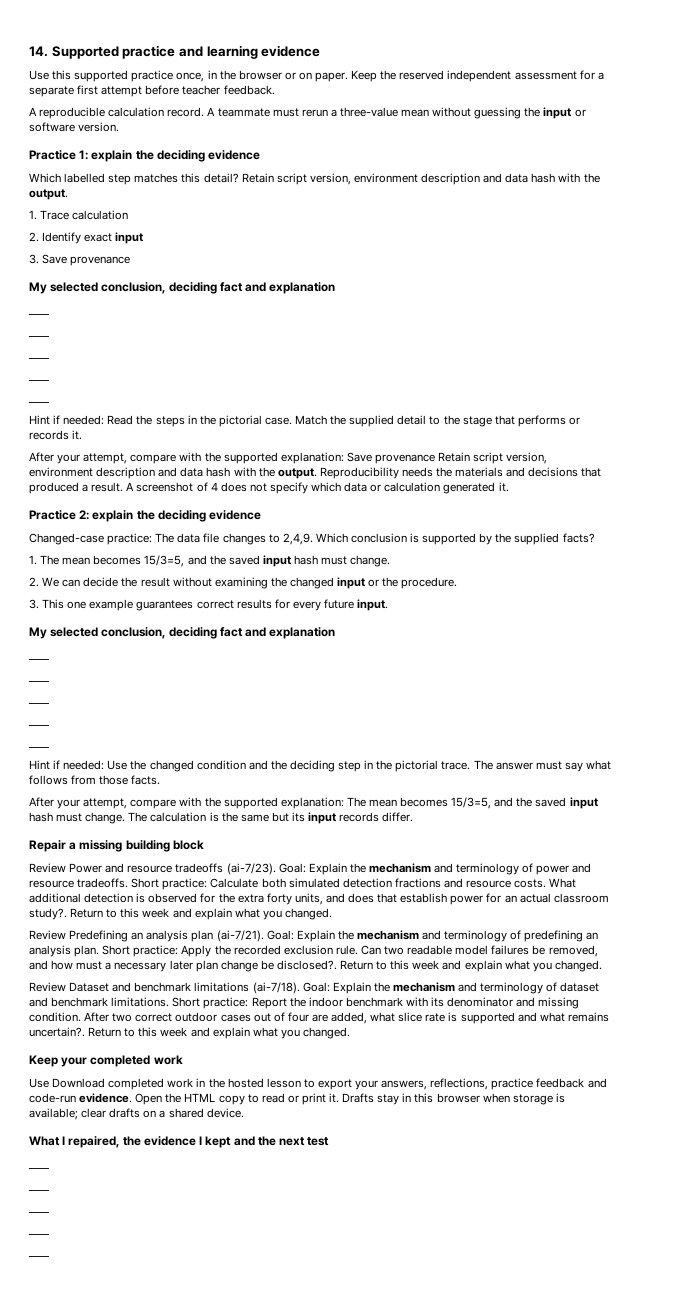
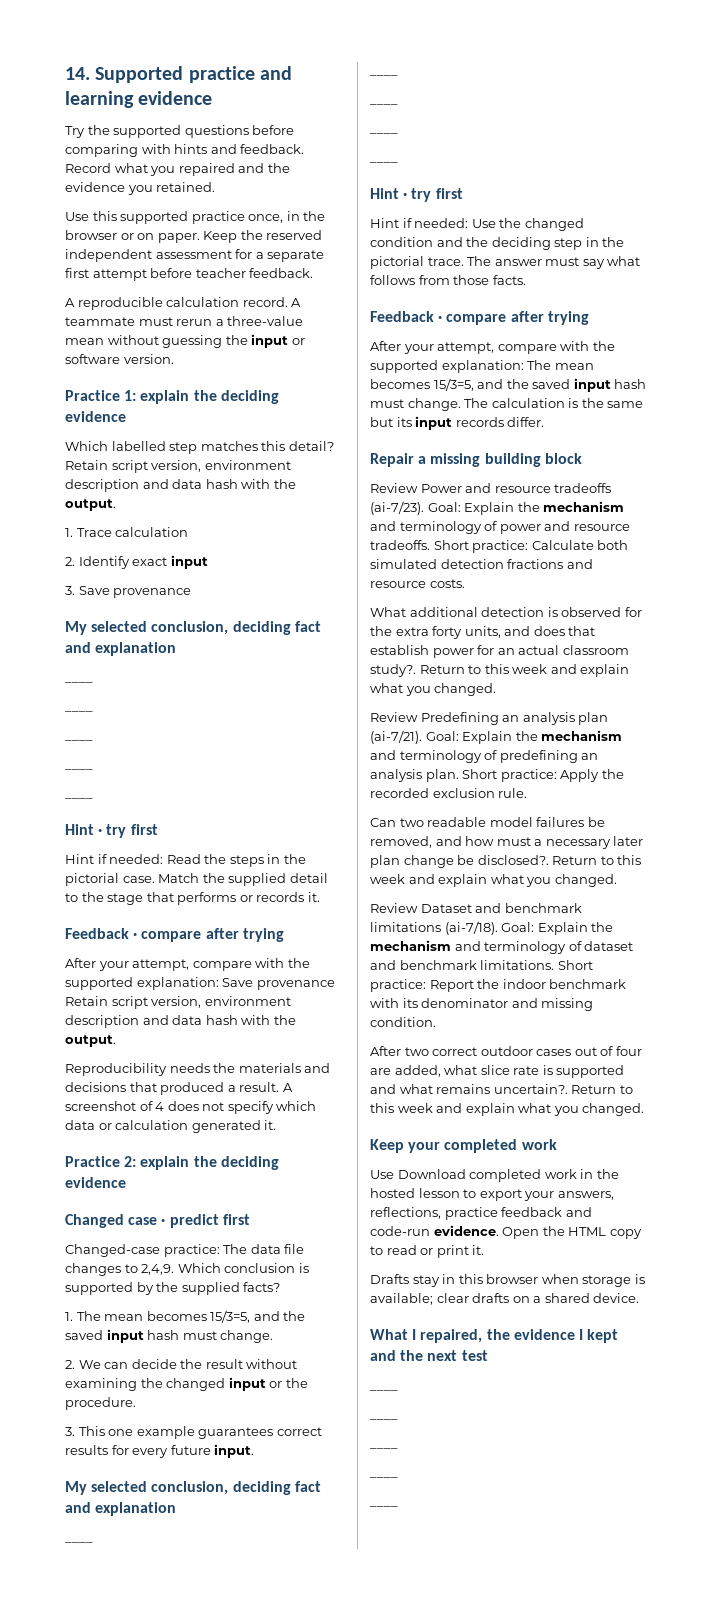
(321, 51) none -> [65,125,295,138] [65,144,305,157] [65,163,290,176] [65,182,216,195] // Try the supported questions before comparing with hints and feedback. Record what you repaired and the evidence you retained.
(49, 402) none -> [65,824,158,838] // Hint · try first
(83, 435) none -> [65,928,284,942] // Feedback · compare after trying
(317, 473) none -> (116, 1041) //
(262, 515) none -> [65,1214,250,1228] // Changed case · predict first
(49, 747) none -> [370,188,463,202] // Hint · try first
(161, 780) none -> [370,311,589,325] // Feedback · compare after trying
(547, 883) none -> (465, 583) //
(358, 950) none -> (528, 793) //
(81, 1017) none -> (436, 1022) //
(340, 1098) none -> (485, 1250) //

